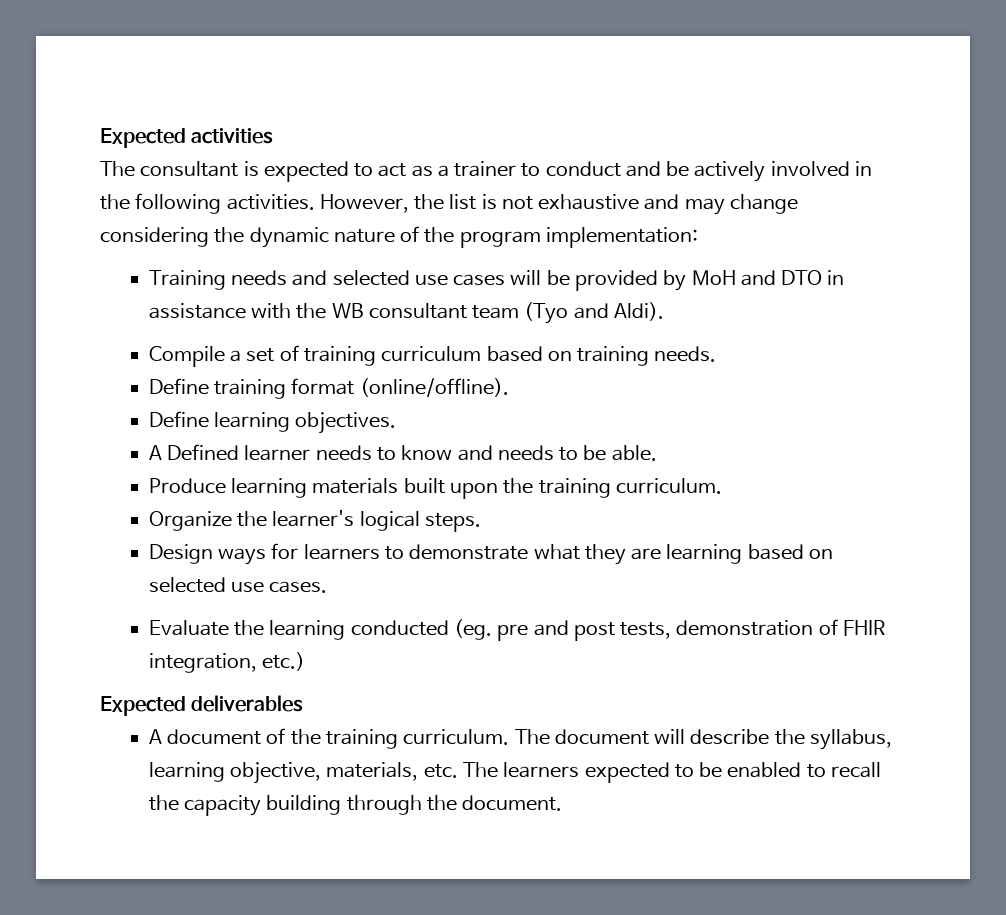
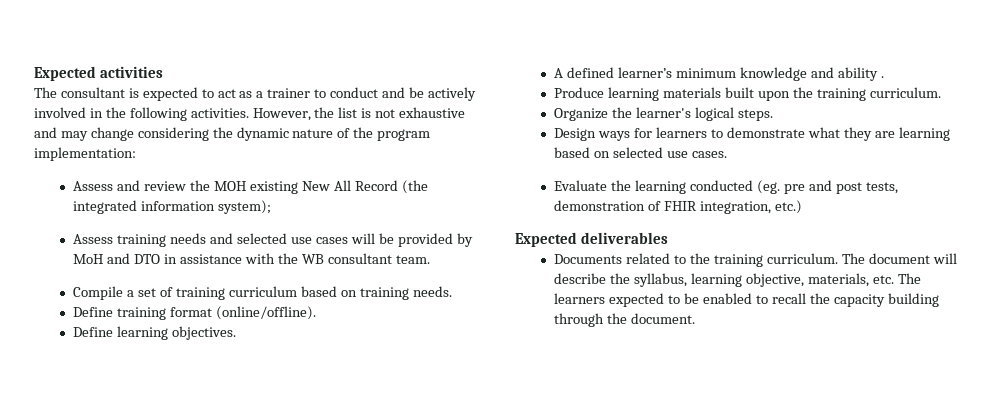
[148,270,226,290] Training -> [73,180,428,194] [73,200,272,214] [73,234,167,247] Assess and review the MOH existing New All Record (the integrated information system); // Assess training
[472,302,664,324] team (Tyo and Aldi). -> [395,255,430,264] team.
[167,444,657,461] Defined learner needs to know and needs to be able. -> [567,67,884,81] defined learner’s minimum knowledge and ability .
[148,728,286,745] A document of -> [554,253,687,264] Documents related to

